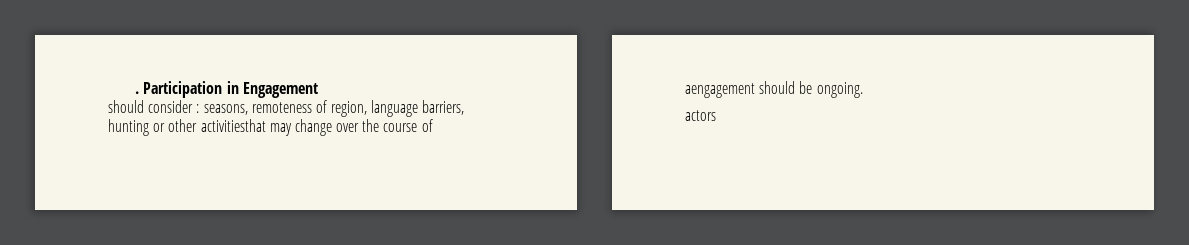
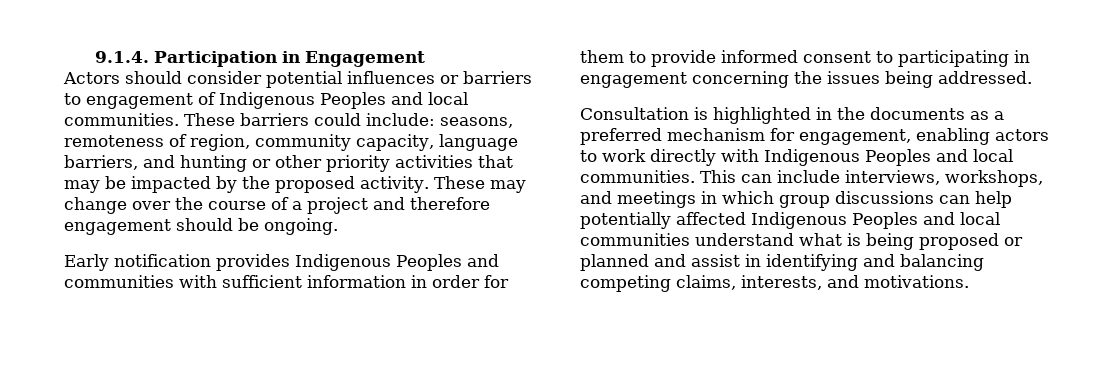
[135,91,140,94] . -> [95,51,150,63] 9.1.4.
(318, 90) none -> [63,72,120,84] Actors
[196,104,200,113] : -> [266,71,532,88] [64,92,468,109] [64,113,435,126] potential influences or barriers to engagement of Indigenous Peoples and local communities. These barriers could include:
(368, 109) none -> [255,134,434,151] community capacity,
(465, 107) none -> [143,155,175,168] and
[200,119,266,132] activitiesthat -> [326,155,513,172] [64,176,485,193] priority activities that may be impacted by the proposed activity. These
[685,81,863,98] [685,110,716,121] aengagement should be ongoing. // actors -> [292,197,490,214] [64,218,338,235] [64,254,499,271] [64,275,509,288] [580,50,1030,67] [580,71,1032,88] [580,107,1004,124] [580,128,1049,145] [580,149,1013,166] [580,170,1043,187] [580,191,1012,208] [580,212,1000,229] [580,233,1023,250] [580,254,984,271] [580,275,969,292] a project and therefore engagement should be ongoing. // Early notification provides Indigenous Peoples and communities with sufficient information in order for them to provide informed consent to participating in engagement concerning the issues being addressed. // Consultation is highlighted in the documents as a preferred mechanism for engagement, enabling actors to work directly with Indigenous Peoples and local communities. This can include interviews, workshops, and meetings in which group discussions can help potentially affected Indigenous Peoples and local communities understand what is being proposed or planned and assist in identifying and balancing competing claims, interests, and motivations.

